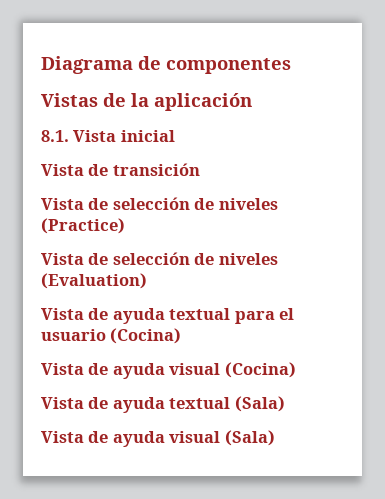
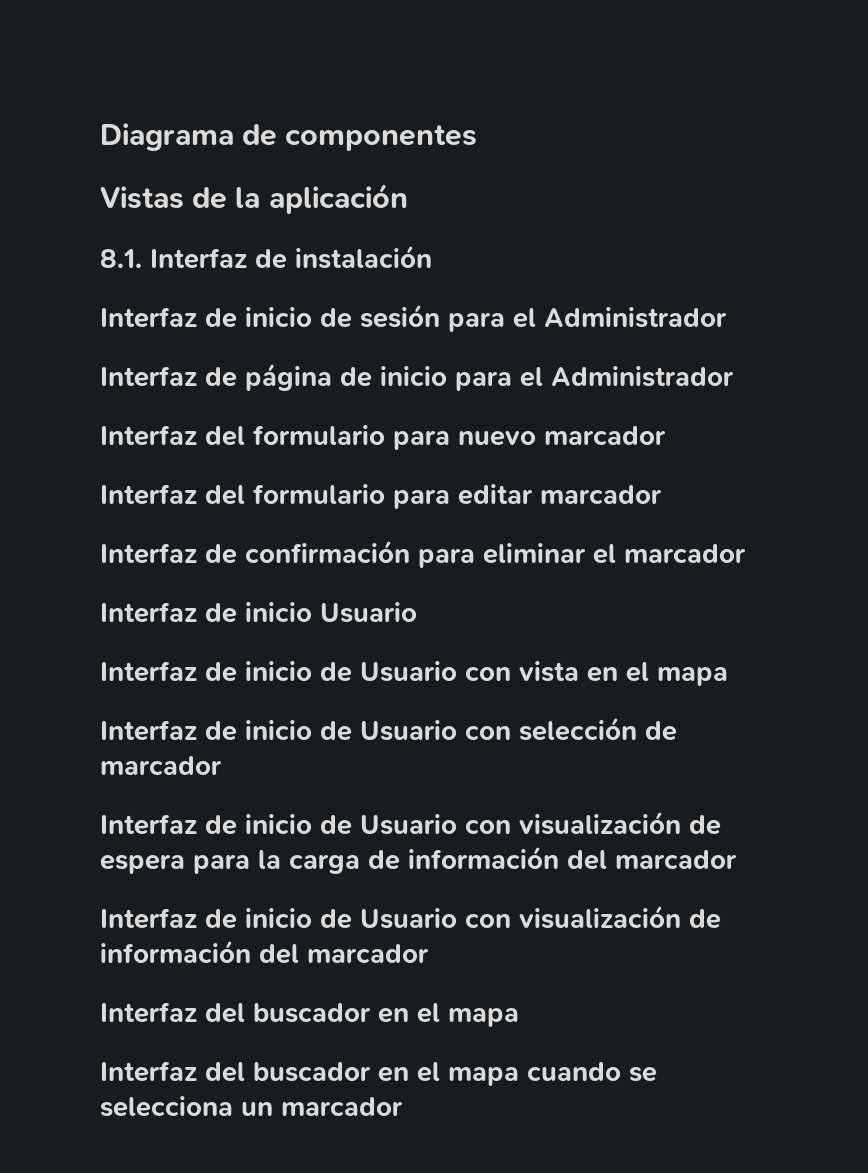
[73,130,175,142] [41,163,200,176] [41,197,278,210] [41,218,125,234] [41,252,278,265] [41,273,147,289] [41,308,295,324] [41,328,182,344] [41,362,296,379] [41,396,285,413] [41,430,275,447] Vista inicial // Vista de transición // Vista de selección de niveles (Practice) // Vista de selección de niveles (Evaluation) // Vista de ayuda textual para el usuario (Cocina) // Vista de ayuda visual (Cocina) // Vista de ayuda textual (Sala) // Vista de ayuda visual (Sala) -> [150,245,432,269] [100,304,727,332] [100,363,734,391] [100,425,666,450] [100,484,662,509] [100,540,746,568] [100,602,417,623] [100,661,728,686] [100,717,677,741] [100,756,222,775] [100,811,721,835] [100,846,737,874] [100,905,721,929] [100,940,429,964] [100,1002,519,1027] [100,1061,657,1086] [100,1096,403,1117] Interfaz de instalación // Interfaz de inicio de sesión para el Administrador // Interfaz de página de inicio para el Administrador // Interfaz del formulario para nuevo marcador // Interfaz del formulario para editar marcador // Interfaz de confirmación para eliminar el marcador // Interfaz de inicio Usuario // Interfaz de inicio de Usuario con vista en el mapa // Interfaz de inicio de Usuario con selección de marcador // Interfaz de inicio de Usuario con visualización de espera para la carga de información del marcador // Interfaz de inicio de Usuario con visualización de información del marcador // Interfaz del buscador en el mapa // Interfaz del buscador en el mapa cuando se selecciona un marcador

